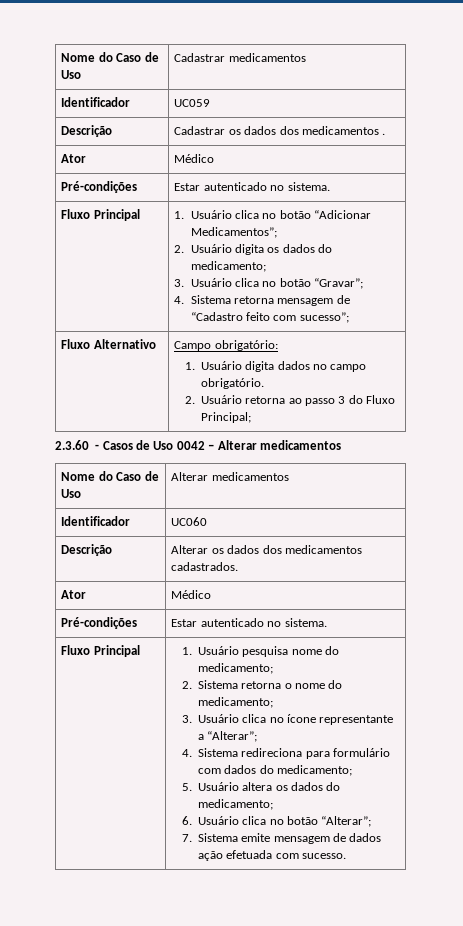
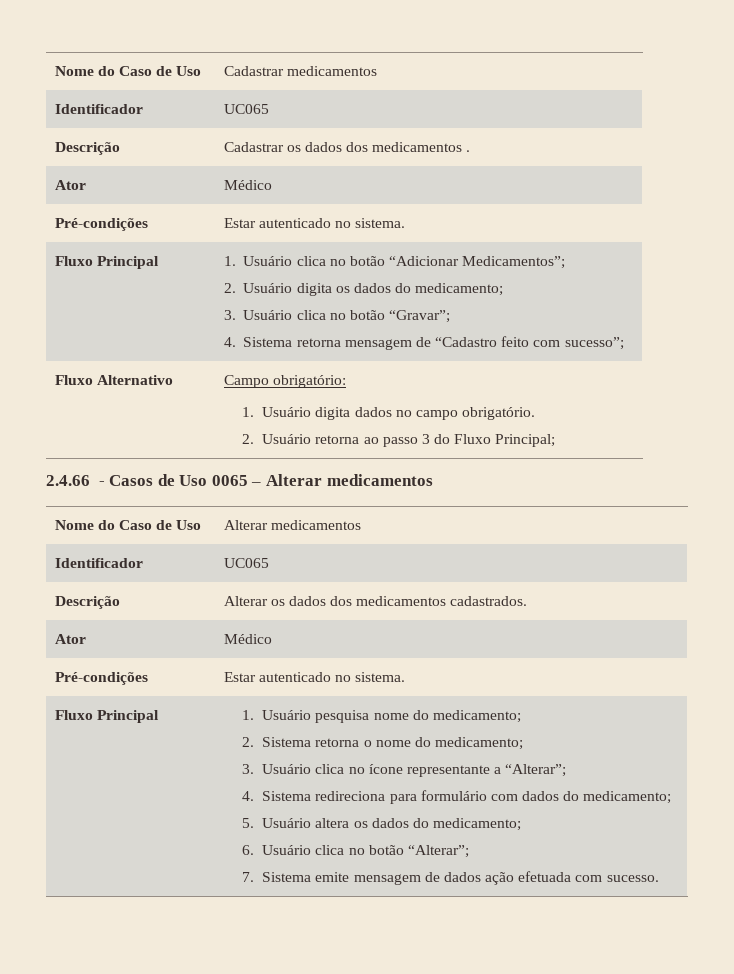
[174,99,211,107] UC059 -> [223,104,269,114] UC065
[55,440,89,450] 2.3.60 -> [46,475,90,486] 2.4.66
[176,441,205,450] 0042 -> [211,475,248,486] 0065
[171,517,208,526] UC060 -> [223,558,269,568] UC065

